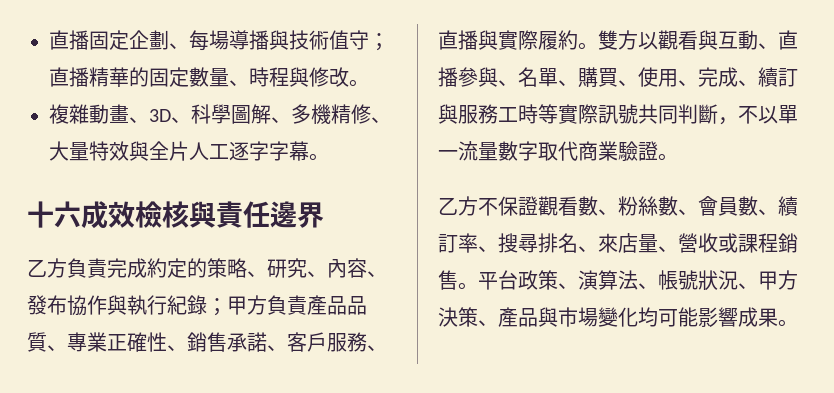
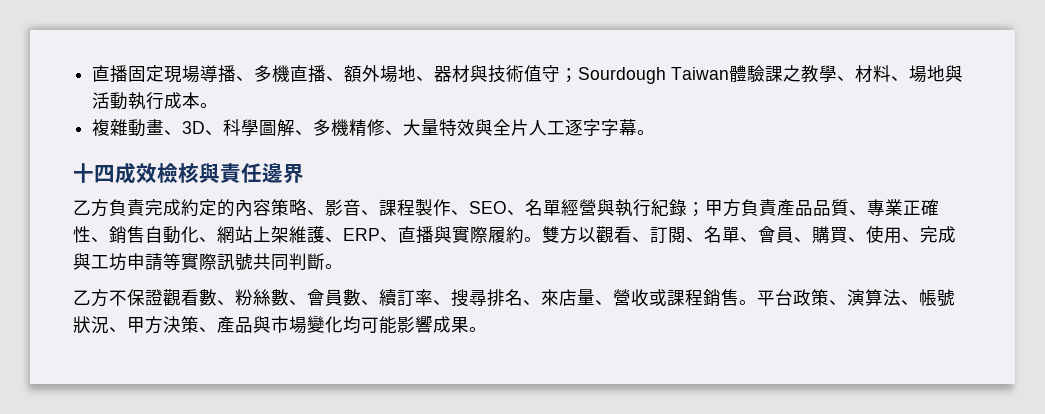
[129,30,389,51] [49,67,349,87] 企劃、每場導播與技術值守；直播精華的固定數量、時程與修改 -> [164,65,964,84] [92,92,201,110] 現場導播、多機直播、額外場地、器材與技術值守；Sourdough Taiwan體驗課之教學、材料、場地與活動執行成本
[54,201,81,228] 六 -> [94,165,115,183] 四
[207,258,387,278] [27,295,107,316] 策略、研究、內容、發布協作 -> [235,199,597,217] 內容策略、影音、課程製作、SEO、名單經營
[227,332,367,352] 承諾、客戶服務 -> [145,226,380,244] 自動化、網站上架維護、ERP
[698,30,798,50] [438,67,498,87] 與互動、直播參與 -> [632,226,686,243] 、訂閱
(578, 83) none -> [758,226,812,243] 會員、
[738,67,798,87] [438,104,538,124] 、續訂與服務工時 -> [73,253,163,271] 與工坊申請
[718,105,798,125] [438,141,658,162] ，不以單一流量數字取代商業驗證 -> (325, 261) none

